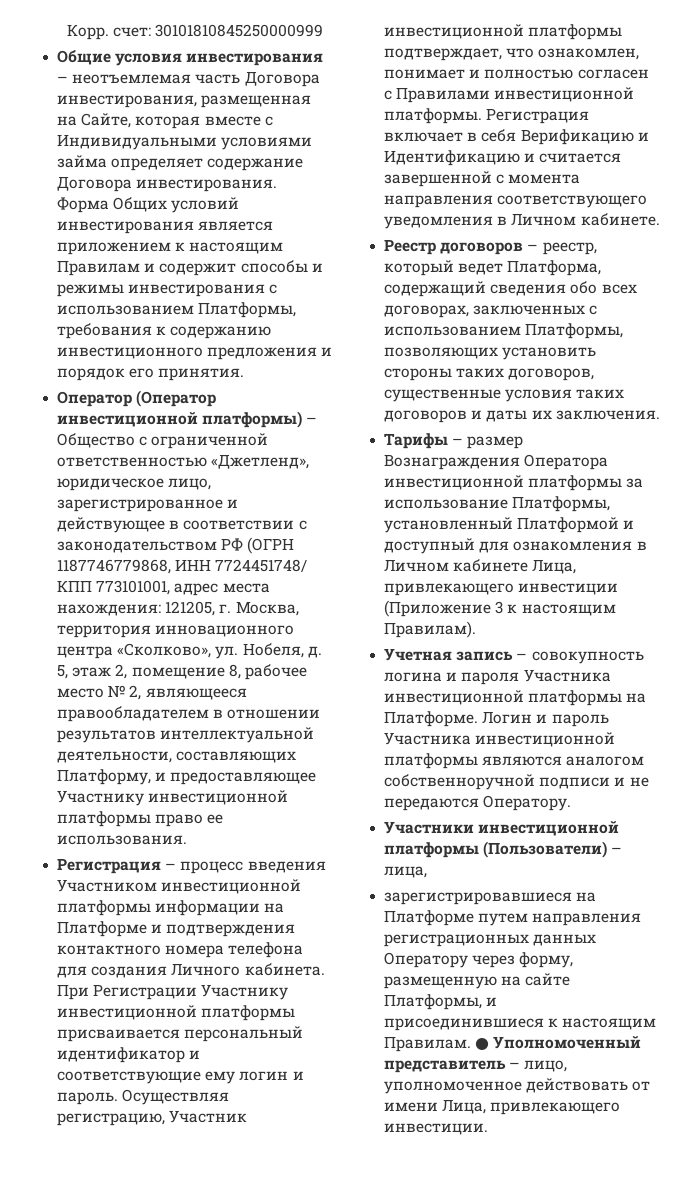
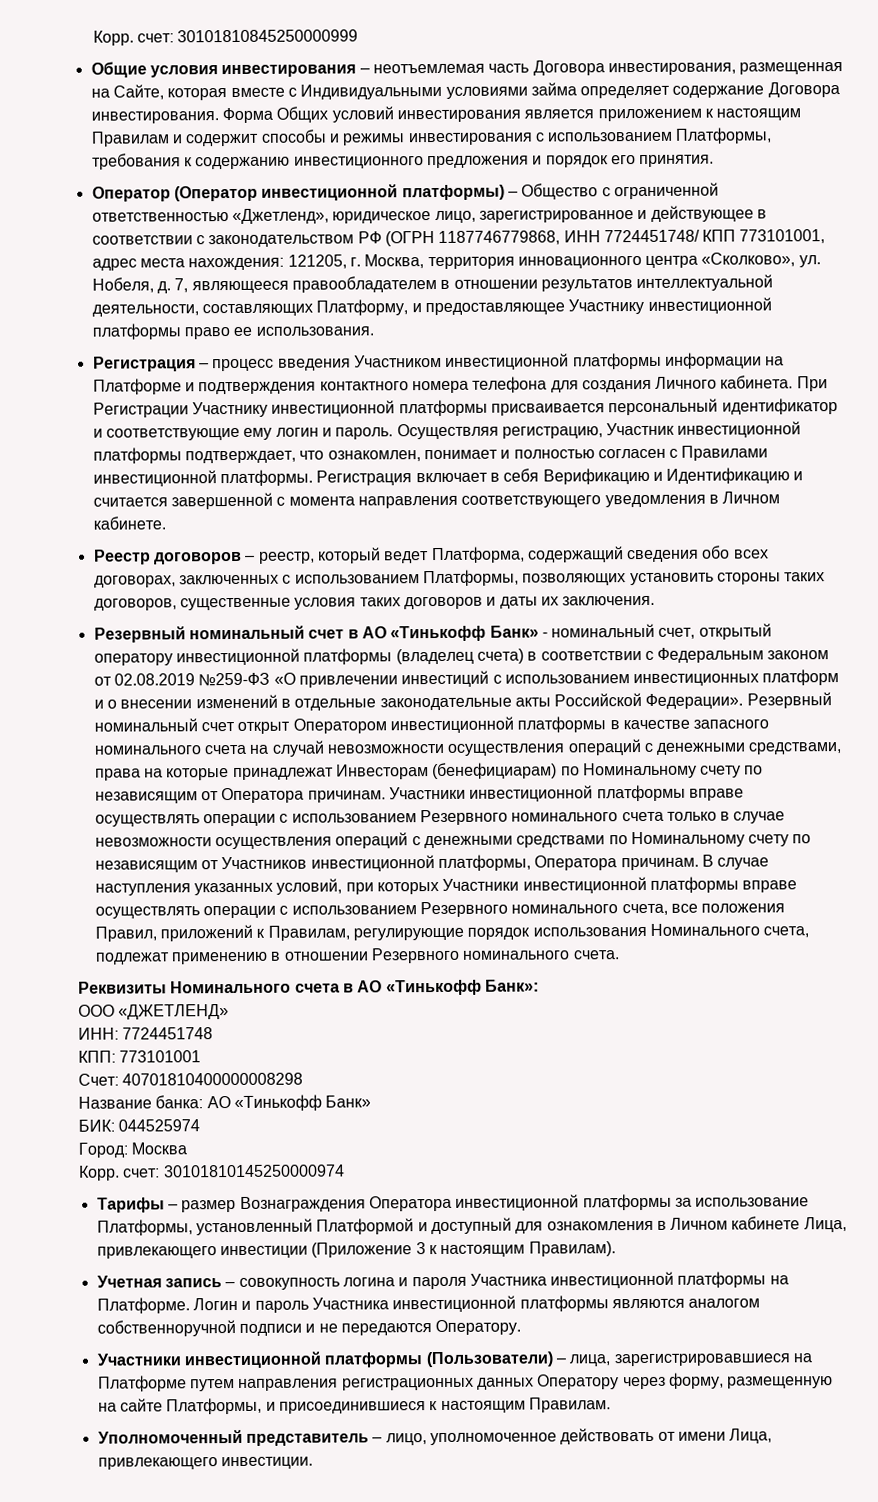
[57,664,307,680] [57,685,142,700] 5, этаж 2, помещение 8, рабочее место № 2, -> [174,278,189,293] 7,
(660, 415) none -> [93,623,772,643] [93,647,830,666] [93,669,840,688] [93,692,832,711] [93,716,770,734] [93,739,843,757] [94,762,764,781] [94,784,744,804] [94,809,786,827] [94,831,812,850] [94,854,770,873] [94,876,798,896] [94,901,786,919] [94,923,810,942] [94,947,620,965] [78,979,539,996] [78,1004,230,1020] [78,1027,214,1040] [78,1050,202,1063] [78,1072,304,1086] [78,1094,372,1112] [78,1119,201,1132] [78,1142,188,1158] [79,1164,345,1181] // Резервный номинальный счет в АО «Тинькофф Банк» - номинальный счет, открытый оператору инвестиционной платформы (владелец счета) в соответствии с Федеральным законом от 02.08.2019 №259-ФЗ «О привлечении инвестиций с использованием инвестиционных платформ и о внесении изменений в отдельные законодательные акты Российской Федерации». Резервный номинальный счет открыт Оператором инвестиционной платформы в качестве запасного номинального счета на случай невозможности осуществления операций с денежными средствами, права на которые принадлежат Инвесторам (бенефициарам) по Номинальному счету по независящим от Оператора причинам. Участники инвестиционной платформы вправе осуществлять операции с использованием Резервного номинального счета только в случае невозможности осуществления операций с денежными средствами по Номинальному счету по независящим от Участников инвестиционной платформы, Оператора причинам. В случае наступления указанных условий, при которых Участники инвестиционной платформы вправе осуществлять операции с использованием Резервного номинального счета, все положения Правил, приложений к Правилам, регулирующие порядок использования Номинального счета, подлежат применению в отношении Резервного номинального счета. // Реквизиты Номинального счета в АО «Тинькофф Банк»: // ООО «ДЖЕТЛЕНД» // ИНН: 7724451748 // КПП: 773101001 // Счет: 40701810400000008298 // Название банка: АО «Тинькофф Банк» // БИК: 044525974 // Город: Москва // Корр. счет: 30101810145250000974
(428, 872) // -> (612, 1360) none
[475,1038,490,1050] ● -> (611, 1405) //

